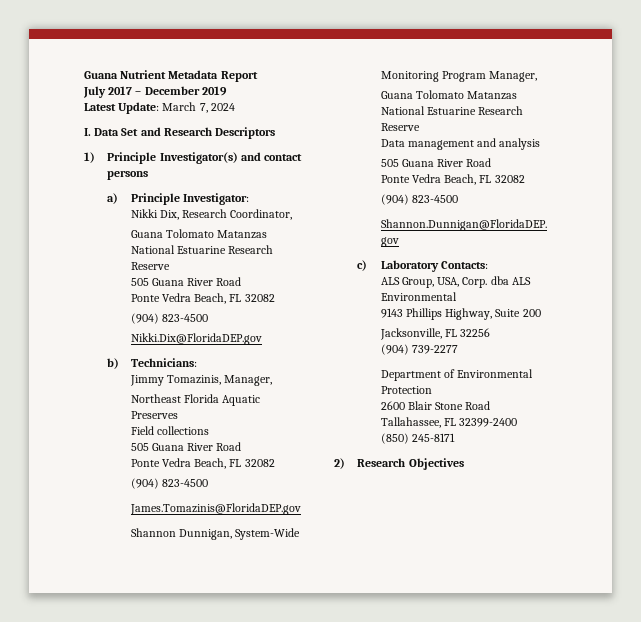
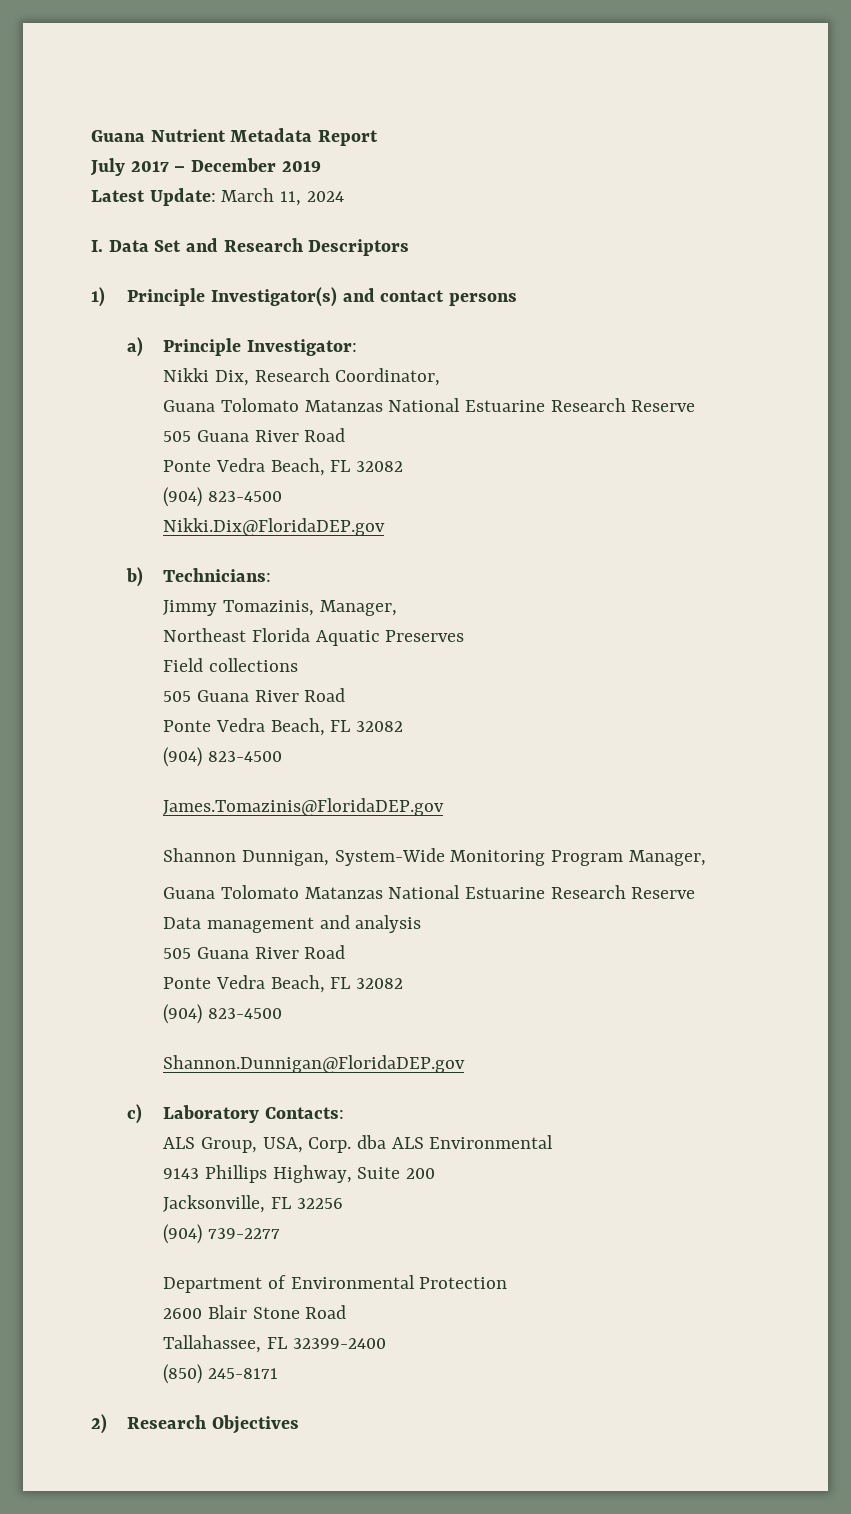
[199,103,208,113] 7, -> [280,191,302,206] 11,

